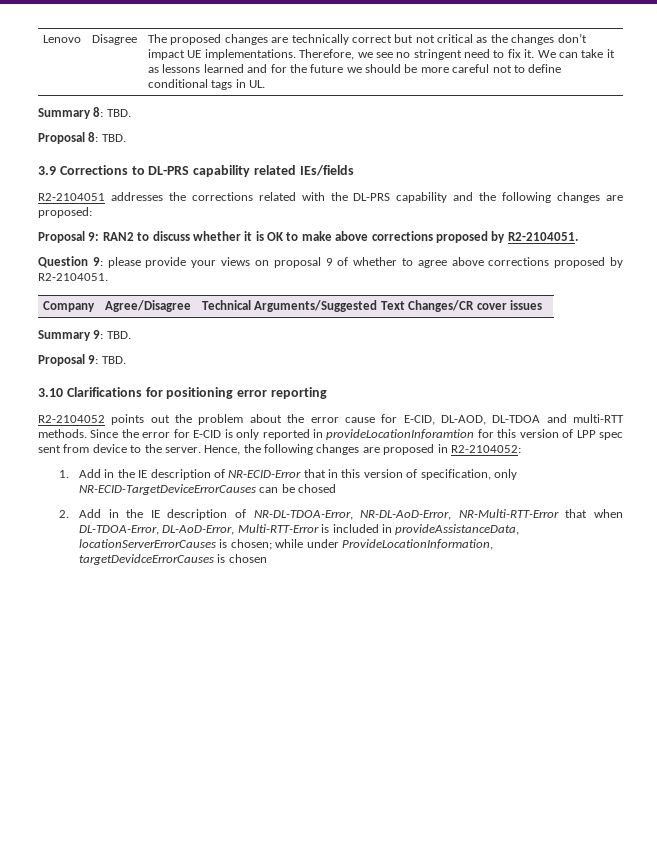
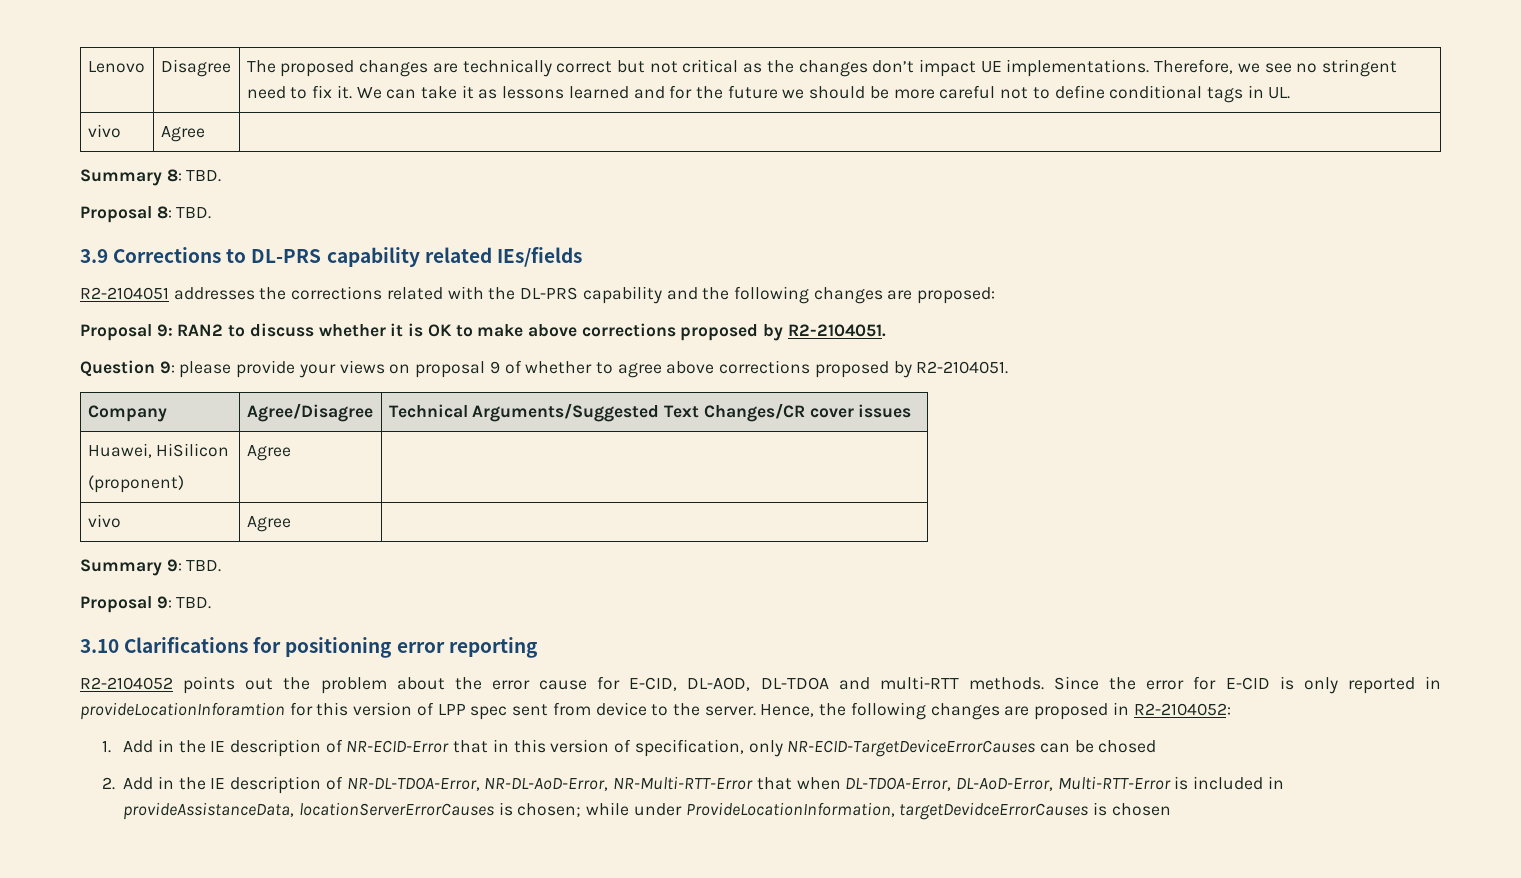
(266, 84) none -> [87,124,121,138] [160,126,205,142] // vivo | Agree |
(542, 305) none -> [87,443,230,458] [87,475,184,493] [246,445,291,461] [87,514,121,528] [246,516,291,532] // Huawei, HiSilicon // (proponent) | Agree | // vivo | Agree |

